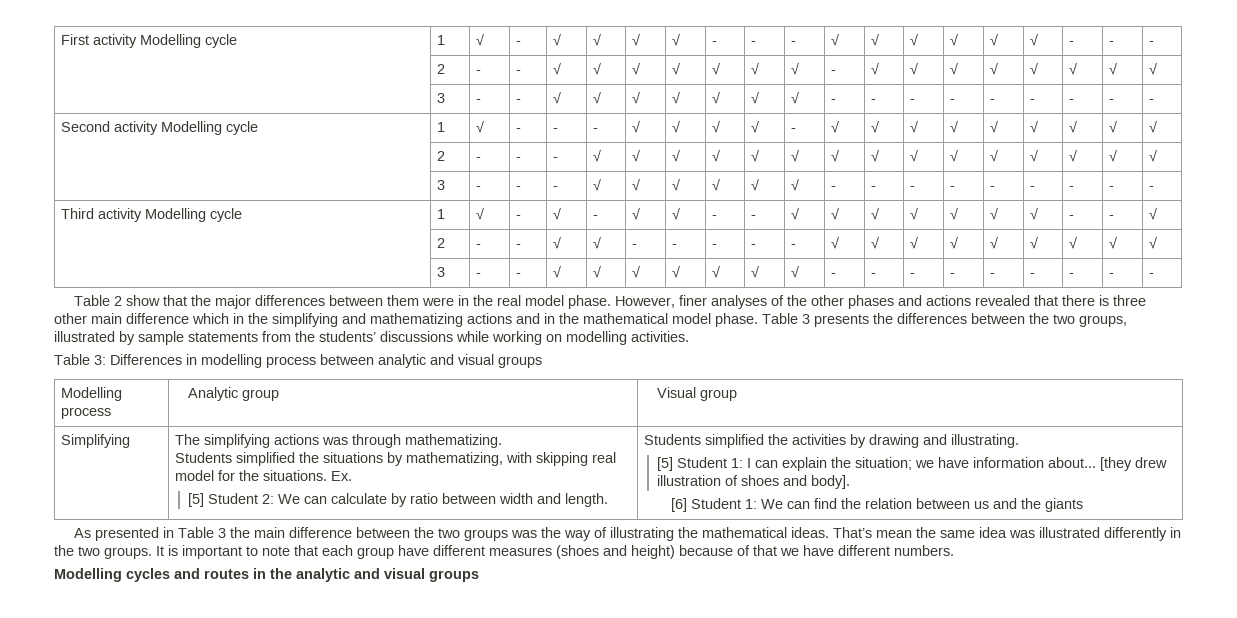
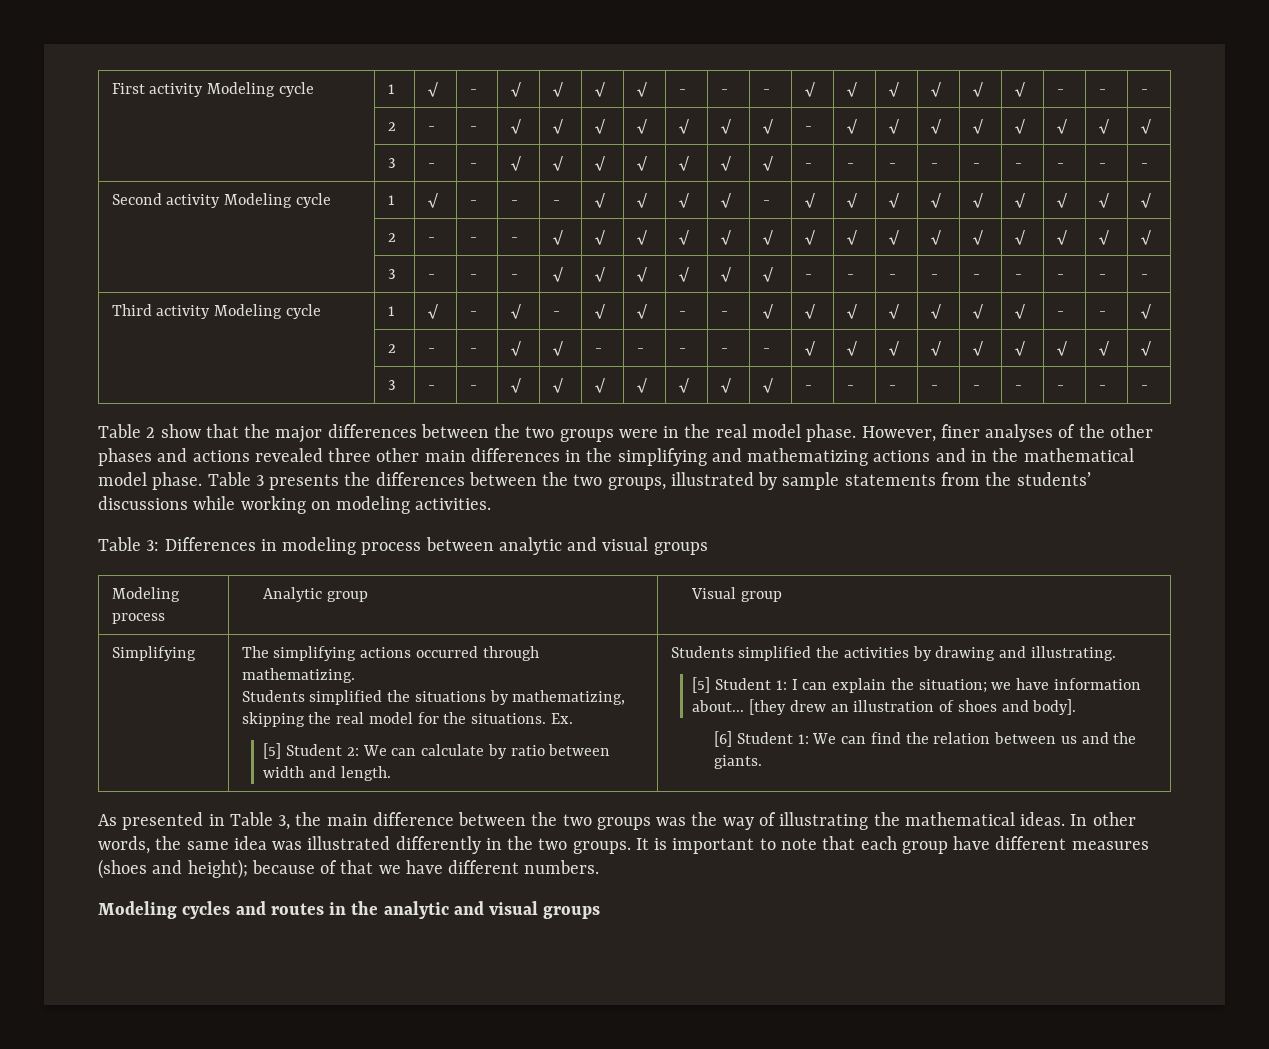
[139,34,201,48] Modelling -> [207,82,276,97] Modeling
[160,121,222,135] Modelling -> [224,193,293,208] Modeling
[144,208,206,222] Modelling -> [214,304,283,319] Modeling
[387,295,420,306] them -> [494,424,614,442] the two groups
[1034,295,1110,306] that there is -> (323, 455) none
[126,313,229,324] difference which -> [470,448,560,462] differences
[566,331,627,345] modelling -> [336,496,411,514] modeling
[201,354,262,368] modelling -> [282,537,357,555] modeling
[60,387,122,401] Modelling -> [111,587,180,602] Modeling
[321,437,348,445] was -> [415,646,478,658] occurred
[505,452,588,466] with skipping -> [241,712,332,727] skipping the
(1168, 462) none -> [830,704,849,712] an
[1045,498,1084,512] giants -> [714,755,763,769] giants.
[218,528,227,538] 3 -> [278,815,291,830] 3,
[833,527,913,538] That’s mean -> [1070,812,1136,826] [98,836,150,854] In other words,
[631,545,675,559] height) -> [187,859,248,879] height);
[54,568,122,582] Modelling -> [98,901,177,919] Modeling

